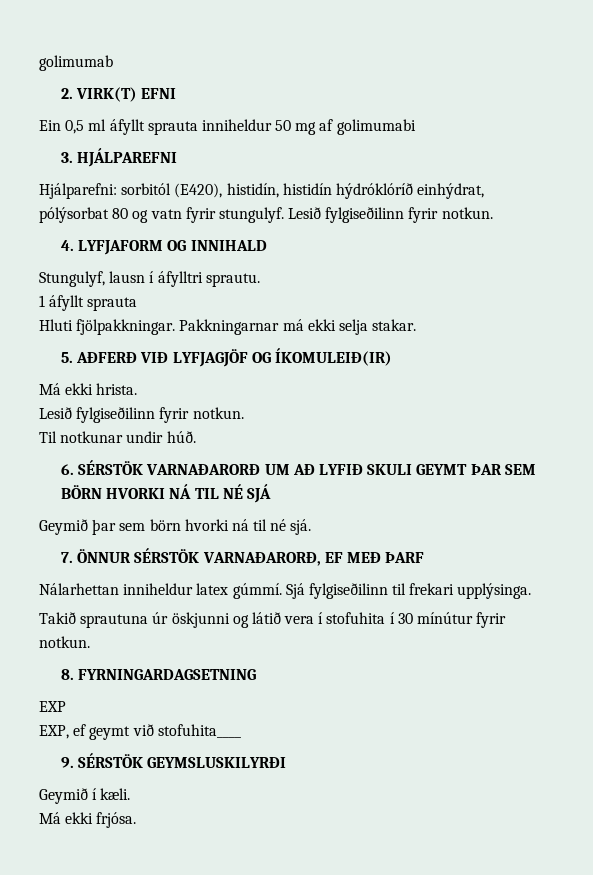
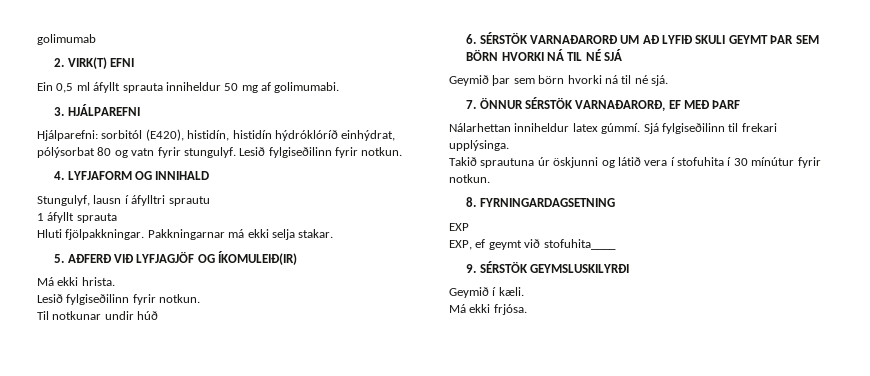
[336,119,416,135] golimumabi -> [274,82,340,93] golimumabi.
[205,273,260,287] sprautu. -> [168,196,210,206] sprautu
[166,431,196,443] húð. -> [137,311,159,320] húð

